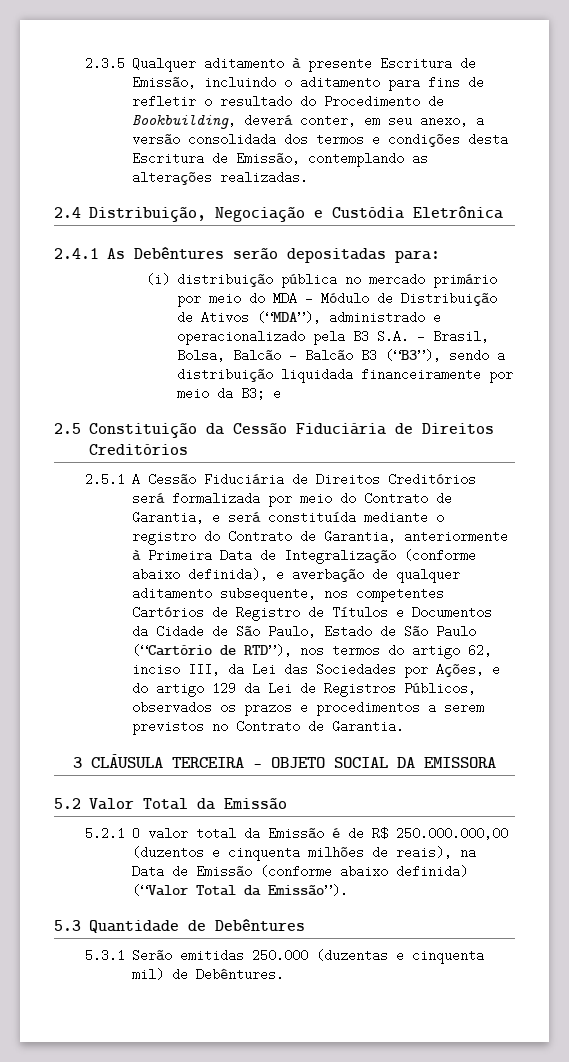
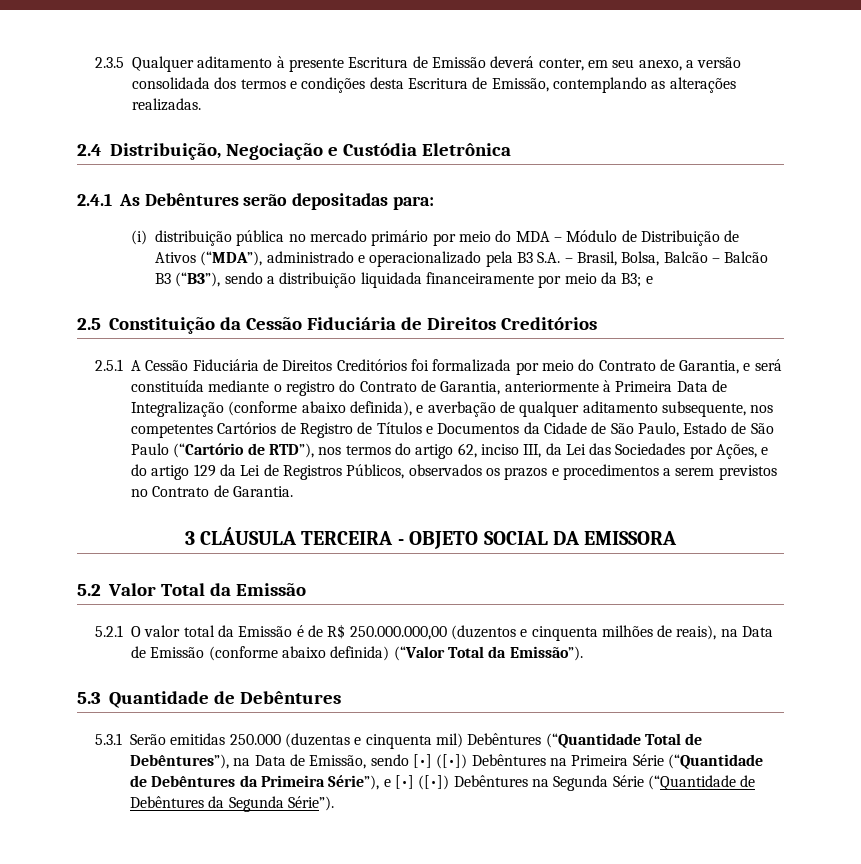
[132,76,485,91] [132,95,445,108] [132,114,237,129] Emissão, incluindo o aditamento para fins de refletir o resultado do Procedimento de Bookbuilding, -> [431,57,486,68] Emissão
[132,492,166,505] será -> [410,359,429,371] foi
[172,968,285,981] de Debêntures. -> [467,733,703,748] [129,754,763,769] [129,775,756,791] [129,796,334,812] Debêntures (“Quantidade Total de Debêntures”), na Data de Emissão, sendo [•] ([•]) Debêntures na Primeira Série (“Quantidade de Debêntures da Primeira Série”), e [•] ([•]) Debêntures na Segunda Série (“Quantidade de Debêntures da Segunda Série”).

